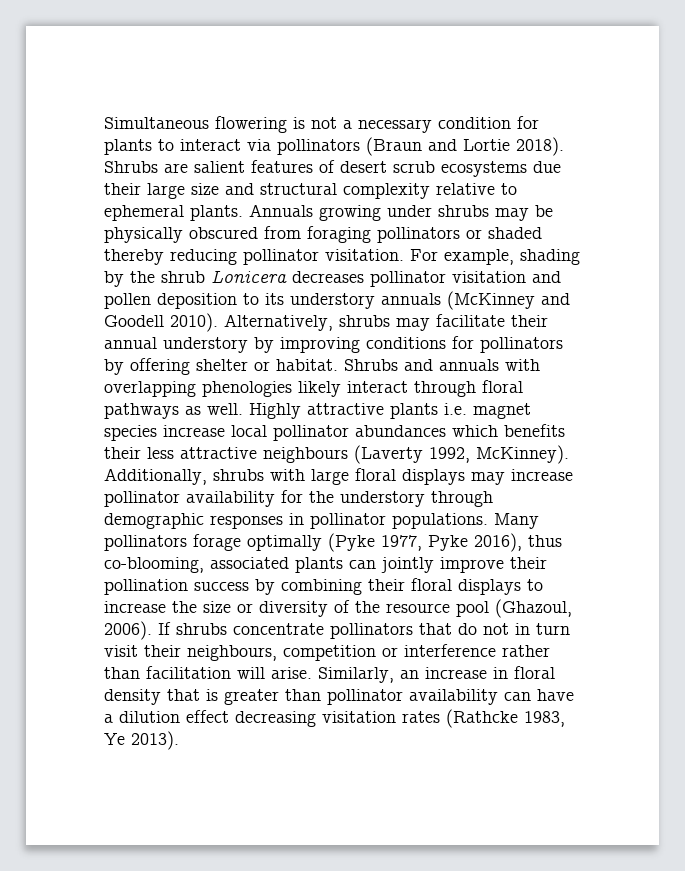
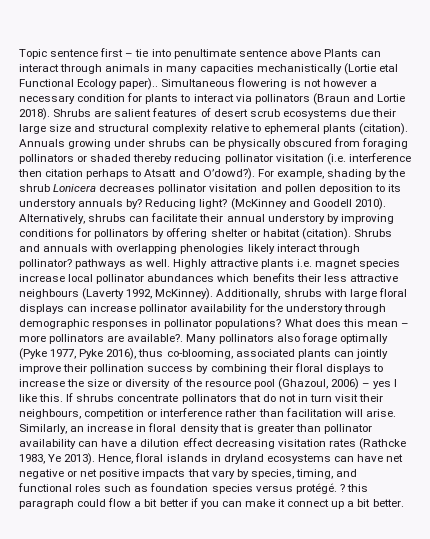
(104, 123) none -> [19,48,382,59] [19,63,398,75] [19,78,159,90] Topic sentence first – tie into penultimate sentence above Plants can interact through animals in many capacities mechanistically (Lortie etal Functional Ecology paper)..
(337, 123) none -> [322,79,367,87] however
[190,205,243,221] plants. -> [322,123,408,135] plants (citation).
[495,208,529,221] may -> [189,141,210,147] can
[325,249,404,261] visitation. -> [275,153,411,165] [18,168,255,180] visitation (i.e. interference then citation perhaps to Atsatt and O’dowd?).
(441, 299) none -> [126,199,228,209] by? Reducing light?
[396,318,430,331] may -> [129,216,150,222] can
[276,359,338,371] habitat. -> [262,228,351,240] habitat (citation).
[482,380,523,393] floral -> [19,259,72,269] pollinator?
[471,472,505,485] may -> [67,306,88,312] can
[392,513,488,529] populations. -> [215,319,409,329] [19,334,184,344] populations? What does this mean – more pollinators are available?.
(187, 543) none -> [276,334,300,342] also
[104,621,152,640] 2006). -> [331,378,398,390] [19,394,64,402] 2006) – yes I like this.
(179, 740) none -> [98,453,404,464] [19,469,358,479] [18,483,368,494] [19,498,404,509] Hence, floral islands in dryland ecosystems can have net negative or net positive impacts that vary by species, timing, and functional roles such as foundation species versus protégé. ? this paragraph could flow a bit better if you can make it connect up a bit better.

